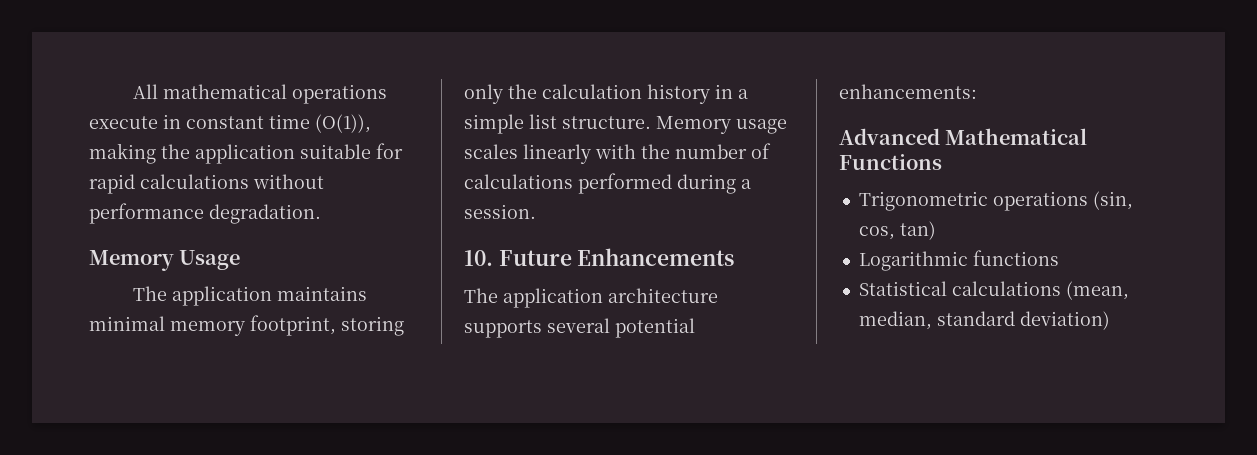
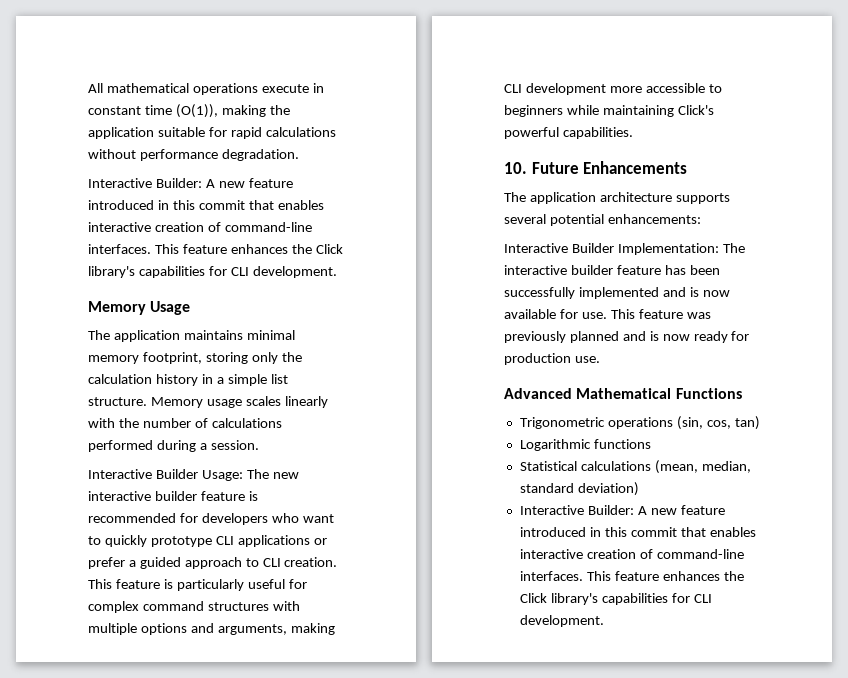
(321, 214) none -> [88,178,293,188] [88,200,324,210] [88,222,312,232] [88,244,343,254] [88,266,337,278] // Interactive Builder: A new feature introduced in this commit that enables interactive creation of command-line interfaces. This feature enhances the Click library's capabilities for CLI development.
(536, 211) none -> [88,469,299,481] [88,491,258,501] [88,513,334,525] [88,535,327,547] [88,557,338,569] [88,579,307,591] [88,601,300,613] [88,623,335,635] [504,83,722,95] [504,105,714,117] [504,127,633,139] // Interactive Builder Usage: The new interactive builder feature is recommended for developers who want to quickly prototype CLI applications or prefer a guided approach to CLI creation. This feature is particularly useful for complex command structures with multiple options and arguments, making CLI development more accessible to beginners while maintaining Click's powerful capabilities.
(977, 91) none -> [504,243,745,255] [504,265,720,275] [504,287,730,299] [504,309,711,319] [504,331,750,343] [504,353,600,365] // Interactive Builder Implementation: The interactive builder feature has been successfully implemented and is now available for use. This feature was previously planned and is now ready for production use.
(1110, 320) none -> [519,505,725,515] [519,527,756,537] [519,549,744,559] [519,571,744,581] [519,593,712,605] [519,615,604,627] // Interactive Builder: A new feature introduced in this commit that enables interactive creation of command-line interfaces. This feature enhances the Click library's capabilities for CLI development.

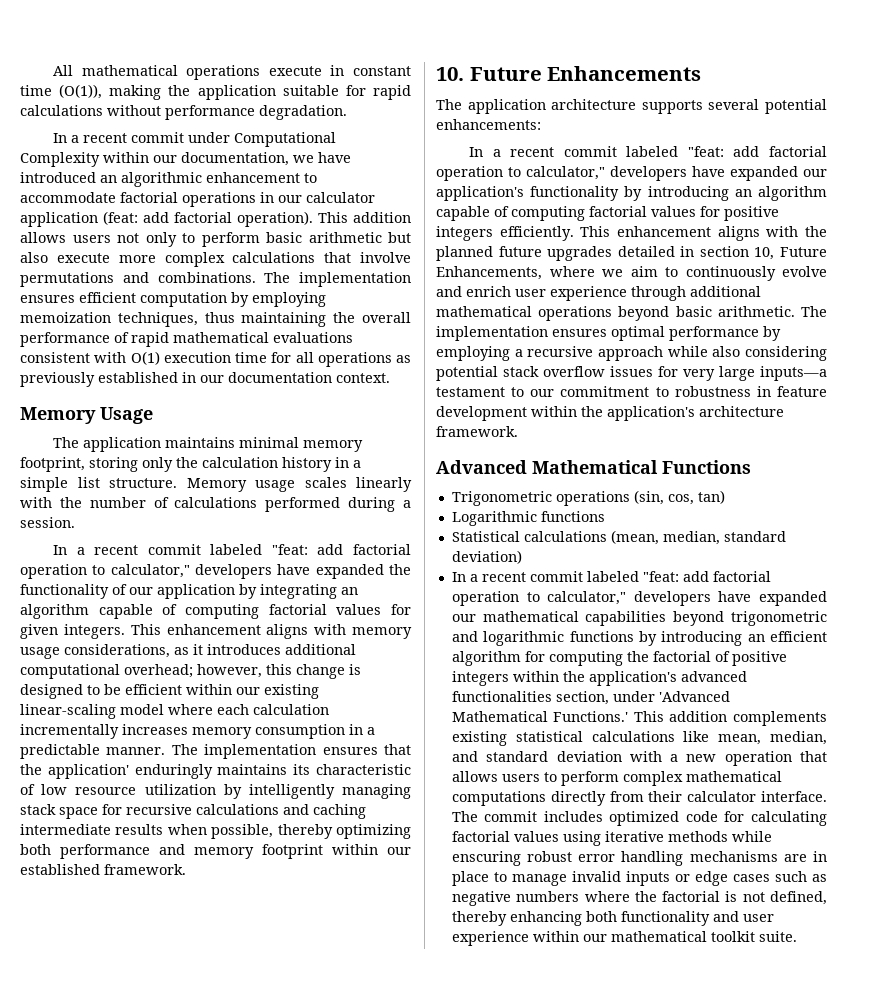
[88,178,293,188] [88,200,324,210] [88,222,312,232] [88,244,343,254] [88,266,337,278] Interactive Builder: A new feature introduced in this commit that enables interactive creation of command-line interfaces. This feature enhances the Click library's capabilities for CLI development. -> [53,132,337,147] [20,152,351,167] [20,172,317,187] [20,192,375,207] [20,211,411,227] [20,232,411,247] [20,252,411,267] [20,272,411,287] [20,292,326,307] [20,312,412,327] [20,332,353,347] [20,351,411,367] [20,372,390,387] In a recent commit under Computational Complexity within our documentation, we have introduced an algorithmic enhancement to accommodate factorial operations in our calculator application (feat: add factorial operation). This addition allows users not only to perform basic arithmetic but also execute more complex calculations that involve permutations and combinations. The implementation ensures efficient computation by employing memoization techniques, thus maintaining the overall performance of rapid mathematical evaluations consistent with O(1) execution time for all operations as previously established in our documentation context.
[88,469,299,481] [88,491,258,501] [88,513,334,525] [88,535,327,547] [88,557,338,569] [88,579,307,591] [88,601,300,613] [88,623,335,635] [504,83,722,95] [504,105,714,117] [504,127,633,139] Interactive Builder Usage: The new interactive builder feature is recommended for developers who want to quickly prototype CLI applications or prefer a guided approach to CLI creation. This feature is particularly useful for complex command structures with multiple options and arguments, making CLI development more accessible to beginners while maintaining Click's powerful capabilities. -> [53,544,411,555] [20,564,411,579] [20,584,358,599] [20,604,411,619] [20,624,412,639] [20,644,356,659] [20,664,361,679] [20,684,319,699] [20,704,329,719] [20,724,375,739] [20,744,411,759] [20,764,411,779] [20,784,411,799] [20,804,366,819] [20,824,411,839] [20,844,411,859] [20,864,186,875] In a recent commit labeled "feat: add factorial operation to calculator," developers have expanded the functionality of our application by integrating an algorithm capable of computing factorial values for given integers. This enhancement aligns with memory usage considerations, as it introduces additional computational overhead; however, this change is designed to be efficient within our existing linear-scaling model where each calculation incrementally increases memory consumption in a predictable manner. The implementation ensures that the application' enduringly maintains its characteristic of low resource utilization by intelligently managing stack space for recursive calculations and caching intermediate results when possible, thereby optimizing both performance and memory footprint within our established framework.
[504,243,745,255] [504,265,720,275] [504,287,730,299] [504,309,711,319] [504,331,750,343] [504,353,600,365] Interactive Builder Implementation: The interactive builder feature has been successfully implemented and is now available for use. This feature was previously planned and is now ready for production use. -> [469,146,827,157] [436,166,827,181] [436,186,827,201] [436,206,779,221] [436,226,827,241] [436,246,827,261] [436,266,827,281] [436,286,761,301] [436,306,827,321] [436,326,781,341] [436,346,827,361] [436,366,827,381] [436,386,827,397] [436,406,784,421] [436,426,518,437] In a recent commit labeled "feat: add factorial operation to calculator," developers have expanded our application's functionality by introducing an algorithm capable of computing factorial values for positive integers efficiently. This enhancement aligns with the planned future upgrades detailed in section 10, Future Enhancements, where we aim to continuously evolve and enrich user experience through additional mathematical operations beyond basic arithmetic. The implementation ensures optimal performance by employing a recursive approach while also considering potential stack overflow issues for very large inputs—a testament to our commitment to robustness in feature development within the application's architecture framework.
[519,505,725,515] [519,527,756,537] [519,549,744,559] [519,571,744,581] [519,593,712,605] [519,615,604,627] Interactive Builder: A new feature introduced in this commit that enables interactive creation of command-line interfaces. This feature enhances the Click library's capabilities for CLI development. -> [451,571,771,582] [451,591,827,606] [451,611,827,626] [451,631,828,646] [451,651,787,666] [451,671,747,686] [451,691,730,705] [451,711,827,726] [451,731,827,746] [451,751,827,766] [451,771,782,786] [451,791,827,806] [451,811,827,826] [451,831,772,846] [451,851,827,866] [451,871,827,886] [451,891,827,906] [451,911,774,926] [451,931,797,946] In a recent commit labeled "feat: add factorial operation to calculator," developers have expanded our mathematical capabilities beyond trigonometric and logarithmic functions by introducing an efficient algorithm for computing the factorial of positive integers within the application's advanced functionalities section, under 'Advanced Mathematical Functions.' This addition complements existing statistical calculations like mean, median, and standard deviation with a new operation that allows users to perform complex mathematical computations directly from their calculator interface. The commit includes optimized code for calculating factorial values using iterative methods while enscuring robust error handling mechanisms are in place to manage invalid inputs or edge cases such as negative numbers where the factorial is not defined, thereby enhancing both functionality and user experience within our mathematical toolkit suite.

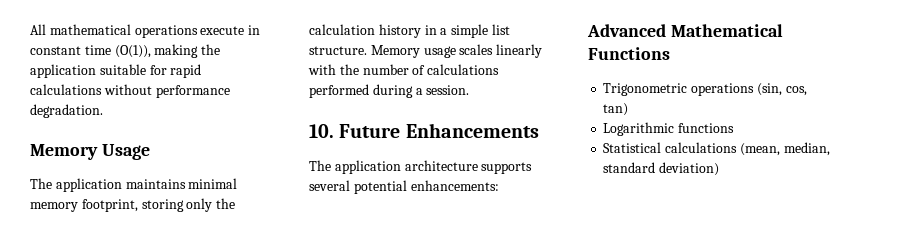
[53,132,337,147] [20,152,351,167] [20,172,317,187] [20,192,375,207] [20,211,411,227] [20,232,411,247] [20,252,411,267] [20,272,411,287] [20,292,326,307] [20,312,412,327] [20,332,353,347] [20,351,411,367] [20,372,390,387] // In a recent commit under Computational Complexity within our documentation, we have introduced an algorithmic enhancement to accommodate factorial operations in our calculator application (feat: add factorial operation). This addition allows users not only to perform basic arithmetic but also execute more complex calculations that involve permutations and combinations. The implementation ensures efficient computation by employing memoization techniques, thus maintaining the overall performance of rapid mathematical evaluations consistent with O(1) execution time for all operations as previously established in our documentation context. -> (103, 111) none
[53,544,411,555] [20,564,411,579] [20,584,358,599] [20,604,411,619] [20,624,412,639] [20,644,356,659] [20,664,361,679] [20,684,319,699] [20,704,329,719] [20,724,375,739] [20,744,411,759] [20,764,411,779] [20,784,411,799] [20,804,366,819] [20,824,411,839] [20,844,411,859] [20,864,186,875] // In a recent commit labeled "feat: add factorial operation to calculator," developers have expanded the functionality of our application by integrating an algorithm capable of computing factorial values for given integers. This enhancement aligns with memory usage considerations, as it introduces additional computational overhead; however, this change is designed to be efficient within our existing linear-scaling model where each calculation incrementally increases memory consumption in a predictable manner. The implementation ensures that the application' enduringly maintains its characteristic of low resource utilization by intelligently managing stack space for recursive calculations and caching intermediate results when possible, thereby optimizing both performance and memory footprint within our established framework. -> (470, 90) none
[469,146,827,157] [436,166,827,181] [436,186,827,201] [436,206,779,221] [436,226,827,241] [436,246,827,261] [436,266,827,281] [436,286,761,301] [436,306,827,321] [436,326,781,341] [436,346,827,361] [436,366,827,381] [436,386,827,397] [436,406,784,421] [436,426,518,437] // In a recent commit labeled "feat: add factorial operation to calculator," developers have expanded our application's functionality by introducing an algorithm capable of computing factorial values for positive integers efficiently. This enhancement aligns with the planned future upgrades detailed in section 10, Future Enhancements, where we aim to continuously evolve and enrich user experience through additional mathematical operations beyond basic arithmetic. The implementation ensures optimal performance by employing a recursive approach while also considering potential stack overflow issues for very large inputs—a testament to our commitment to robustness in feature development within the application's architecture framework. -> (499, 185) none
[451,571,771,582] [451,591,827,606] [451,611,827,626] [451,631,828,646] [451,651,787,666] [451,671,747,686] [451,691,730,705] [451,711,827,726] [451,731,827,746] [451,751,827,766] [451,771,782,786] [451,791,827,806] [451,811,827,826] [451,831,772,846] [451,851,827,866] [451,871,827,886] [451,891,827,906] [451,911,774,926] [451,931,797,946] // In a recent commit labeled "feat: add factorial operation to calculator," developers have expanded our mathematical capabilities beyond trigonometric and logarithmic functions by introducing an efficient algorithm for computing the factorial of positive integers within the application's advanced functionalities section, under 'Advanced Mathematical Functions.' This addition complements existing statistical calculations like mean, median, and standard deviation with a new operation that allows users to perform complex mathematical computations directly from their calculator interface. The commit includes optimized code for calculating factorial values using iterative methods while enscuring robust error handling mechanisms are in place to manage invalid inputs or edge cases such as negative numbers where the factorial is not defined, thereby enhancing both functionality and user experience within our mathematical toolkit suite. -> (720, 169) none

